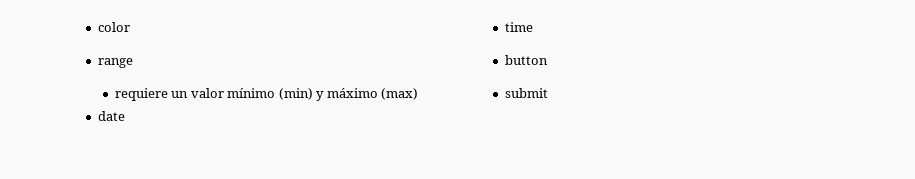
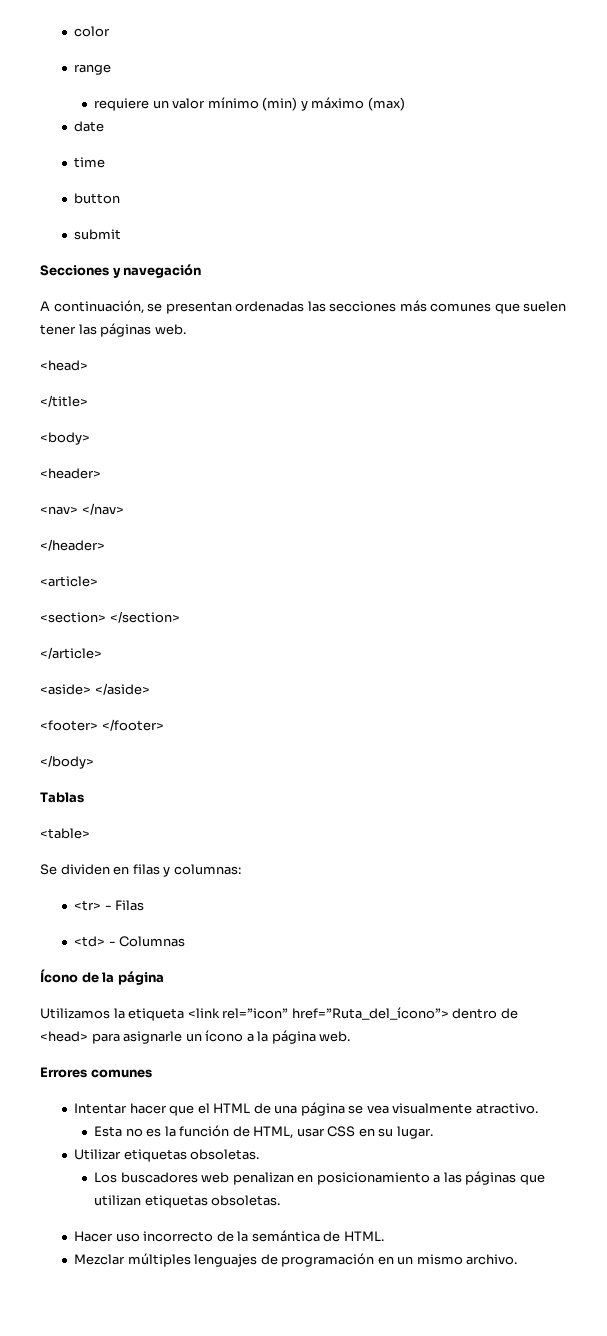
(549, 93) none -> [40,264,202,278] [40,300,567,314] [40,323,186,337] [40,360,88,371] [40,395,88,407] [40,432,90,445] [40,468,101,479] [40,503,124,515] [40,539,105,551] [40,576,98,587] [40,611,180,623] [40,647,102,659] [40,683,150,695] [40,719,164,731] [40,755,94,769] [40,792,84,803] [40,828,90,839] [40,864,241,877] [74,900,145,911] [74,936,186,947] [40,969,164,985] [40,1007,518,1021] [40,1030,351,1044] [40,1067,152,1078] [74,1102,538,1116] [94,1125,433,1139] [74,1149,260,1162] [94,1171,545,1185] [94,1195,281,1208] [74,1230,384,1242] [74,1253,518,1267] // Secciones y navegación // A continuación, se presentan ordenadas las secciones más comunes que suelen tener las páginas web. // <head> // </title> // <body> // <header> // <nav> </nav> // </header> // <article> // <section> </section> // </article> // <aside> </aside> // <footer> </footer> // </body> // Tablas // <table> // Se dividen en filas y columnas: // <tr> - Filas // <td> - Columnas // Ícono de la página // Utilizamos la etiqueta <link rel=”icon” href=”Ruta_del_ícono”> dentro de <head> para asignarle un ícono a la página web. // Errores comunes // Intentar hacer que el HTML de una página se vea visualmente atractivo. // Esta no es la función de HTML, usar CSS en su lugar. // Utilizar etiquetas obsoletas. // Los buscadores web penalizan en posicionamiento a las páginas que utilizan etiquetas obsoletas. // Hacer uso incorrecto de la semántica de HTML. // Mezclar múltiples lenguajes de programación en un mismo archivo.

